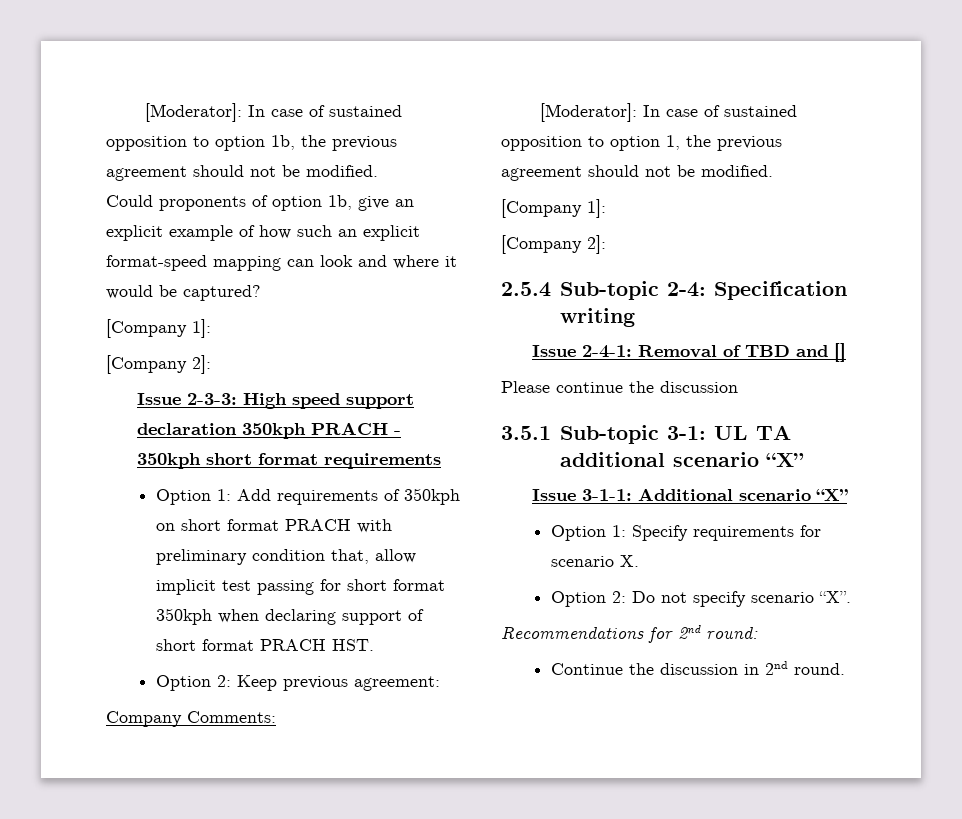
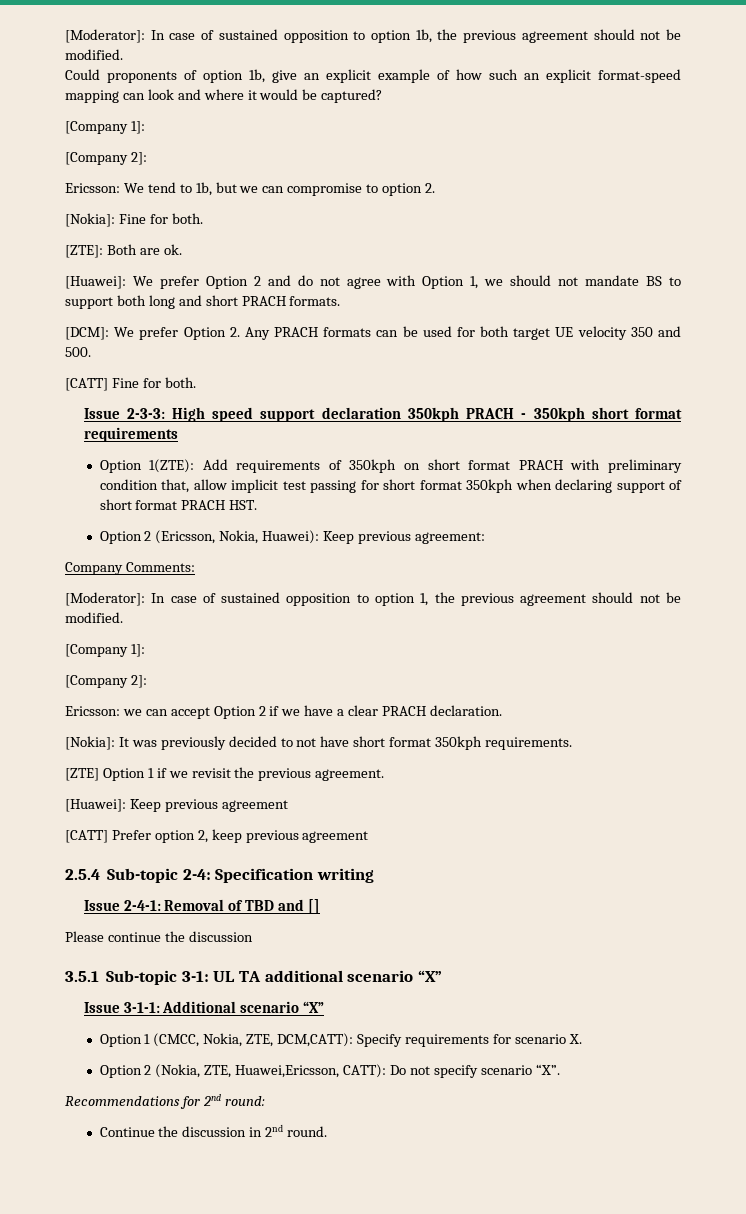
(211, 364) none -> [65,182,436,196] [65,213,203,227] [65,244,182,258] [65,275,682,289] [65,295,341,309] [65,326,681,340] [65,347,91,357] [65,377,196,391] // Ericsson: We tend to 1b, but we can compromise to option 2. // [Nokia]: Fine for both. // [ZTE]: Both are ok. // [Huawei]: We prefer Option 2 and do not agree with Option 1, we should not mandate BS to support both long and short PRACH formats. // [DCM]: We prefer Option 2. Any PRACH formats can be used for both target UE velocity 350 and 500. // [CATT] Fine for both.
[217,489,232,501] 1: -> [149,459,195,473] 1(ZTE):
[217,675,232,687] 2: -> [144,530,320,544] 2 (Ericsson, Nokia, Huawei):
(606, 244) none -> [65,705,502,719] [65,736,573,750] [65,767,385,781] [65,799,288,812] [65,829,369,843] // Ericsson: we can accept Option 2 if we have a clear PRACH declaration. // [Nokia]: It was previously decided to not have short format 350kph requirements. // [ZTE] Option 1 if we revisit the previous agreement. // [Huawei]: Keep previous agreement // [CATT] Prefer option 2, keep previous agreement
[612,525,627,537] 1: -> [144,1033,354,1047] 1 (CMCC, Nokia, ZTE, DCM,CATT):
[612,591,627,603] 2: -> [144,1064,387,1078] 2 (Nokia, ZTE, Huawei,Ericsson, CATT):

